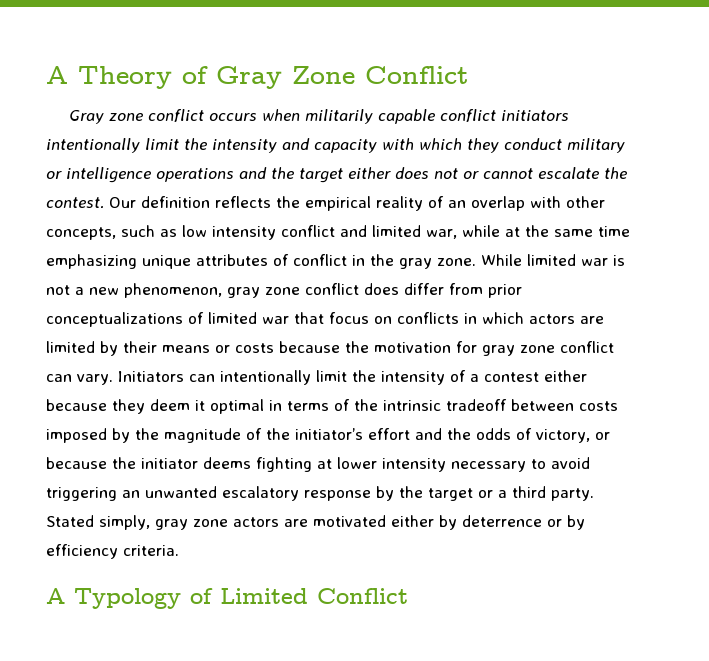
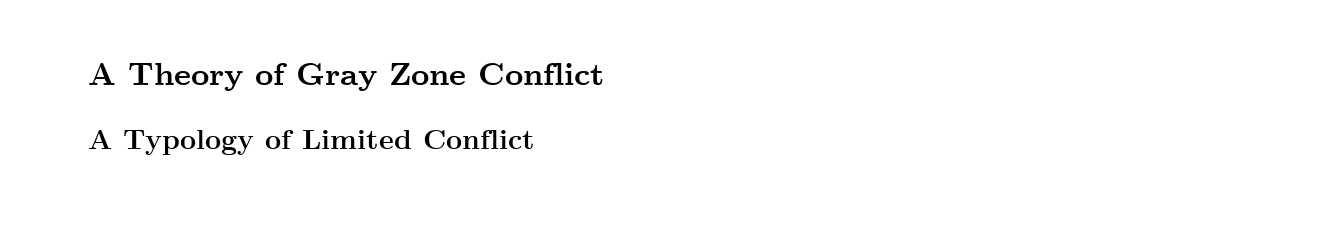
[69,109,570,124] [46,138,625,153] [46,167,627,183] [46,196,605,211] [46,225,630,240] [46,254,625,269] [46,283,522,298] [46,312,604,327] [46,341,614,356] [46,370,587,385] [46,399,618,414] [46,428,610,443] [46,457,590,472] [46,486,594,501] [46,515,585,530] [46,544,179,559] // Gray zone conflict occurs when militarily capable conflict initiators intentionally limit the intensity and capacity with which they conduct military or intelligence operations and the target either does not or cannot escalate the contest. Our definition reflects the empirical reality of an overlap with other concepts, such as low intensity conflict and limited war, while at the same time emphasizing unique attributes of conflict in the gray zone. While limited war is not a new phenomenon, gray zone conflict does differ from prior conceptualizations of limited war that focus on conflicts in which actors are limited by their means or costs because the motivation for gray zone conflict can vary. Initiators can intentionally limit the intensity of a contest either because they deem it optimal in terms of the intrinsic tradeoff between costs imposed by the magnitude of the initiator’s effort and the odds of victory, or because the initiator deems fighting at lower intensity necessary to avoid triggering an unwanted escalatory response by the target or a third party. Stated simply, gray zone actors are motivated either by deterrence or by efficiency criteria. -> (604, 74) none

